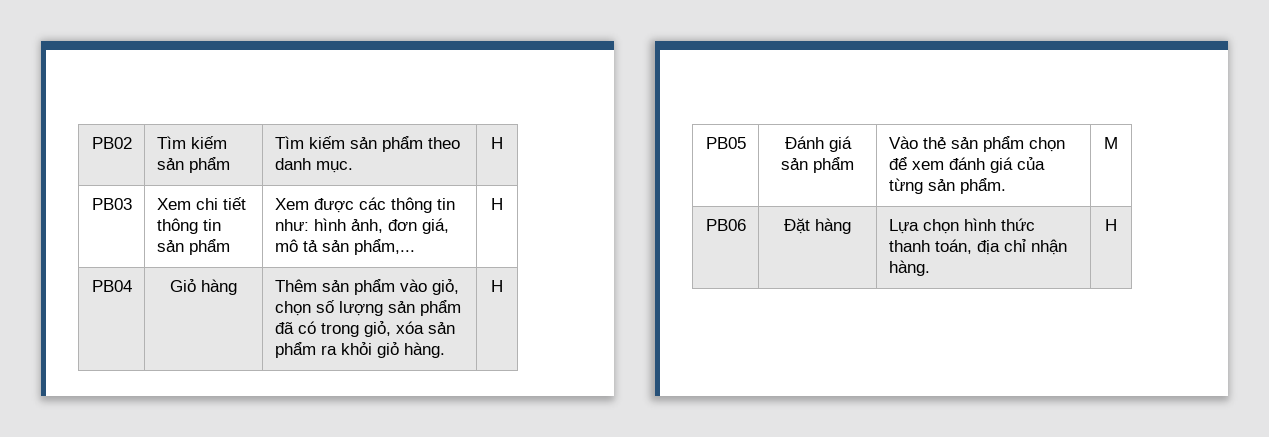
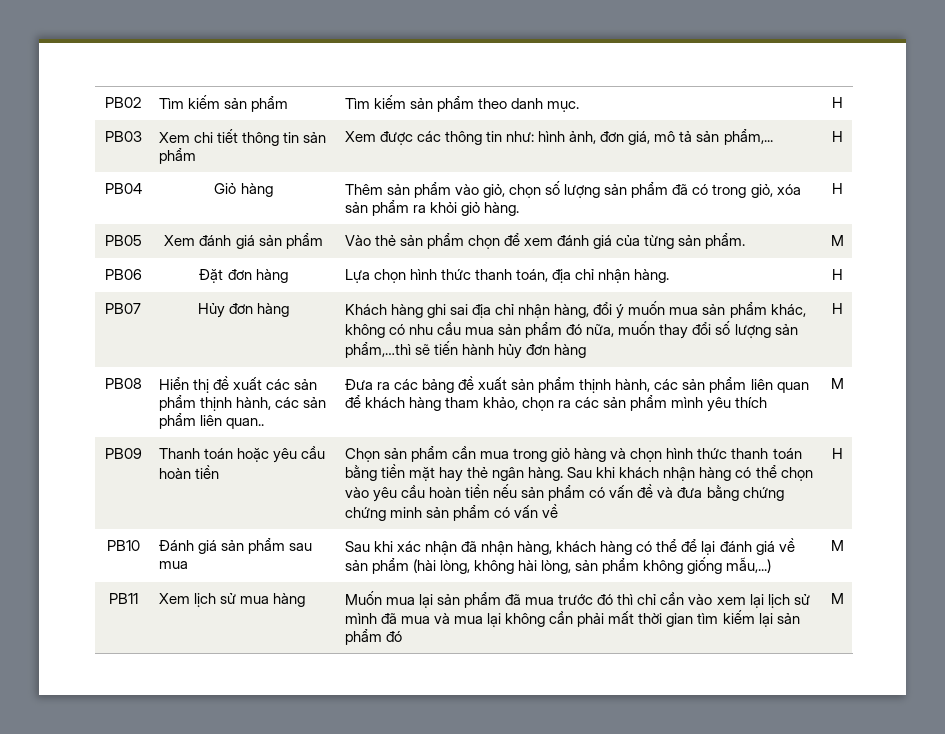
[784,136,824,149] Đánh -> [164,235,232,246] Xem đánh
(810, 226) none -> [227,269,252,280] đơn
(1117, 225) none -> [105,303,141,314] [197,303,290,318] [344,301,806,319] [344,321,798,339] [344,341,587,359] [831,303,843,314] [104,378,142,389] [158,376,318,393] [158,395,327,411] [158,413,264,429] [344,376,809,393] [344,395,768,412] [830,378,844,389] [104,448,142,459] [158,446,326,463] [158,465,219,479] [344,446,802,462] [344,464,813,482] [344,484,784,502] [344,504,559,521] [831,448,843,459] [106,540,140,551] [158,538,313,554] [158,561,188,569] [344,538,795,555] [344,557,772,574] [830,540,844,551] [108,593,138,604] [158,593,306,607] [344,591,810,608] [344,610,800,627] [344,629,402,645] [830,593,844,604] // PB07 | Hủy đơn hàng | Khách hàng ghi sai địa chỉ nhận hàng, đổi ý muốn mua sản phẩm khác, không có nhu cầu mua sản phẩm đó nữa, muốn thay đổi số lượng sản phẩm,…thì sẽ tiến hành hủy đơn hàng | H // PB08 | Hiển thị đề xuất các sản phẩm thịnh hành, các sản phẩm liên quan.. | Đưa ra các bảng đề xuất sản phẩm thịnh hành, các sản phẩm liên quan để khách hàng tham khảo, chọn ra các sản phẩm mình yêu thích | M // PB09 | Thanh toán hoặc yêu cầu hoàn tiền | Chọn sản phẩm cần mua trong giỏ hàng và chọn hình thức thanh toán bằng tiền mặt hay thẻ ngân hàng. Sau khi khách nhận hàng có thể chọn vào yêu cầu hoàn tiền nếu sản phẩm có vấn đề và đưa bằng chứng chứng minh sản phẩm có vấn về | H // PB10 | Đánh giá sản phẩm sau mua | Sau khi xác nhận đã nhận hàng, khách hàng có thể để lại đánh giá về sản phẩm (hài lòng, không hài lòng, sản phẩm không giống mẫu,...) | M // PB11 | Xem lịch sử mua hàng | Muốn mua lại sản phẩm đã mua trước đó thì chỉ cần vào xem lại lịch sử mình đã mua và mua lại không cần phải mất thời gian tìm kiếm lại sản phẩm đó | M

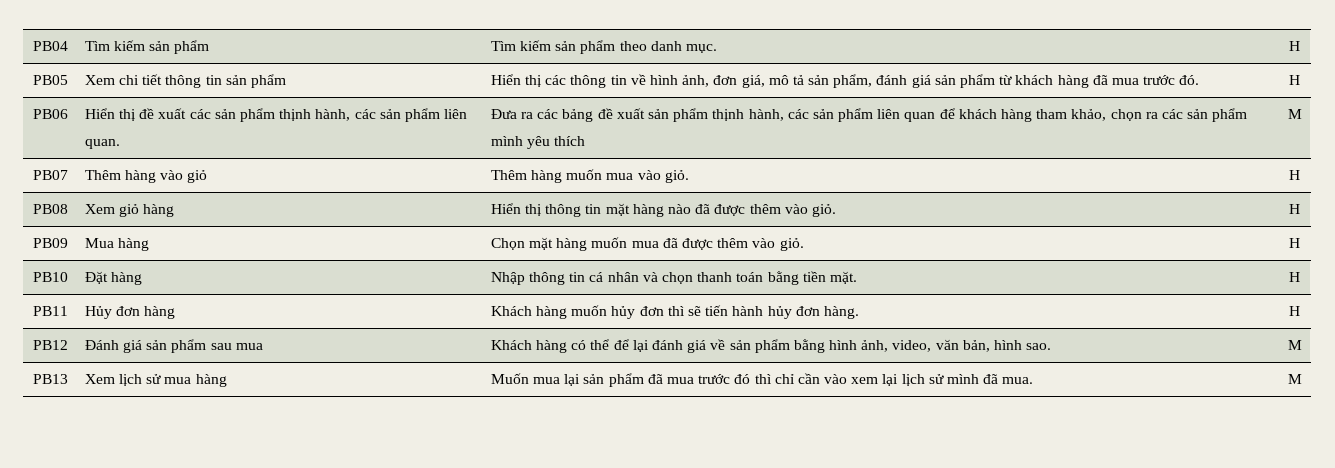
[105,97,141,108] PB02 -> [32,41,68,51] PB04
[104,131,142,142] PB03 -> [32,75,68,85] PB05
[344,131,413,145] Xem được -> [490,74,543,87] Hiển thị
[506,131,535,142] như: -> [630,74,646,85] về
[723,129,773,145] [831,131,843,142] [104,183,142,194] [214,183,273,197] [344,181,801,198] [344,200,520,216] [831,183,843,194] [104,235,142,246] [164,233,323,249] [344,233,746,249] [830,235,844,246] [104,269,142,280] [199,269,288,283] [344,269,670,283] [831,269,843,280] [105,303,141,314] [197,303,290,318] [344,301,806,319] [344,321,798,339] [344,341,587,359] [831,303,843,314] [104,378,142,389] phẩm,... | H // PB04 | Giỏ hàng | Thêm sản phẩm vào giỏ, chọn số lượng sản phẩm đã có trong giỏ, xóa sản phẩm ra khỏi giỏ hàng. | H // PB05 | Xem đánh giá sản phẩm | Vào thẻ sản phẩm chọn để xem đánh giá của từng sản phẩm. | M // PB06 | Đặt đơn hàng | Lựa chọn hình thức thanh toán, địa chỉ nhận hàng. | H // PB07 | Hủy đơn hàng | Khách hàng ghi sai địa chỉ nhận hàng, đổi ý muốn mua sản phẩm khác, không có nhu cầu mua sản phẩm đó nữa, muốn thay đổi số lượng sản phẩm,…thì sẽ tiến hành hủy đơn hàng | H // PB08 -> [833,74,1200,88] [1289,75,1300,85] [32,109,68,119] phẩm, đánh giá sản phẩm từ khách hàng đã mua trước đó. | H // PB06
[225,418,264,429] quan.. -> [84,139,120,149] quan.
[104,448,142,459] [158,446,326,463] [158,465,219,479] [344,446,802,462] [344,464,813,482] [344,484,784,502] [344,504,559,521] [831,448,843,459] [106,540,140,551] PB09 | Thanh toán hoặc yêu cầu hoàn tiền | Chọn sản phẩm cần mua trong giỏ hàng và chọn hình thức thanh toán bằng tiền mặt hay thẻ ngân hàng. Sau khi khách nhận hàng có thể chọn vào yêu cầu hoàn tiền nếu sản phẩm có vấn đề và đưa bằng chứng chứng minh sản phẩm có vấn về | H // PB10 -> [32,170,68,180] [84,170,208,183] [490,169,689,183] [1289,170,1300,180] [32,204,68,214] [84,204,175,217] [490,203,836,217] [1289,204,1300,214] [32,238,68,248] [84,238,150,251] [490,237,804,251] [1289,238,1300,248] [32,272,68,282] [84,271,143,285] [490,271,857,285] [1289,272,1300,282] [32,306,68,316] [84,306,176,319] [490,305,859,319] [1289,306,1300,316] [32,340,68,350] PB07 | Thêm hàng vào giỏ | Thêm hàng muốn mua vào giỏ. | H // PB08 | Xem giỏ hàng | Hiển thị thông tin mặt hàng nào đã được thêm vào giỏ. | H // PB09 | Mua hàng | Chọn mặt hàng muốn mua đã được thêm vào giỏ. | H // PB10 | Đặt hàng | Nhập thông tin cá nhân và chọn thanh toán bằng tiền mặt. | H // PB11 | Hủy đơn hàng | Khách hàng muốn hủy đơn thì sẽ tiến hành hủy đơn hàng. | H // PB12
[344,541,597,555] Sau khi xác nhận đã nhận hàng, khách -> [490,340,532,350] Khách
[412,557,772,574] [830,540,844,551] [108,593,138,604] (hài lòng, không hài lòng, sản phẩm không giống mẫu,...) | M // PB11 -> [793,339,1052,353] [1287,340,1302,350] [32,374,68,384] bằng hình ảnh, video, văn bản, hình sao. | M // PB13
[400,610,800,627] [344,629,402,645] mua và mua lại không cần phải mất thời gian tìm kiếm lại sản phẩm đó -> [1002,377,1034,384] mua.

